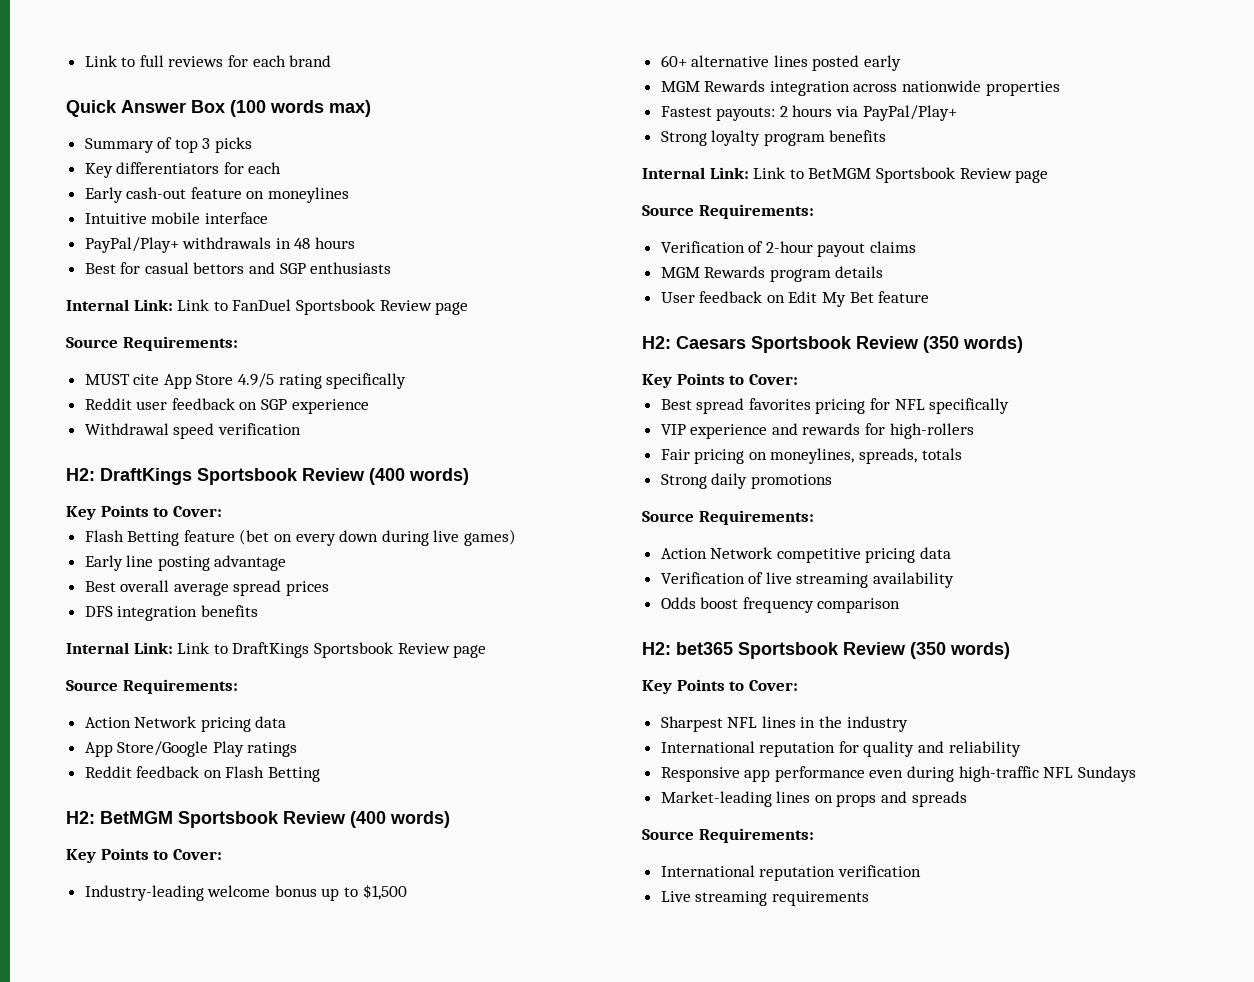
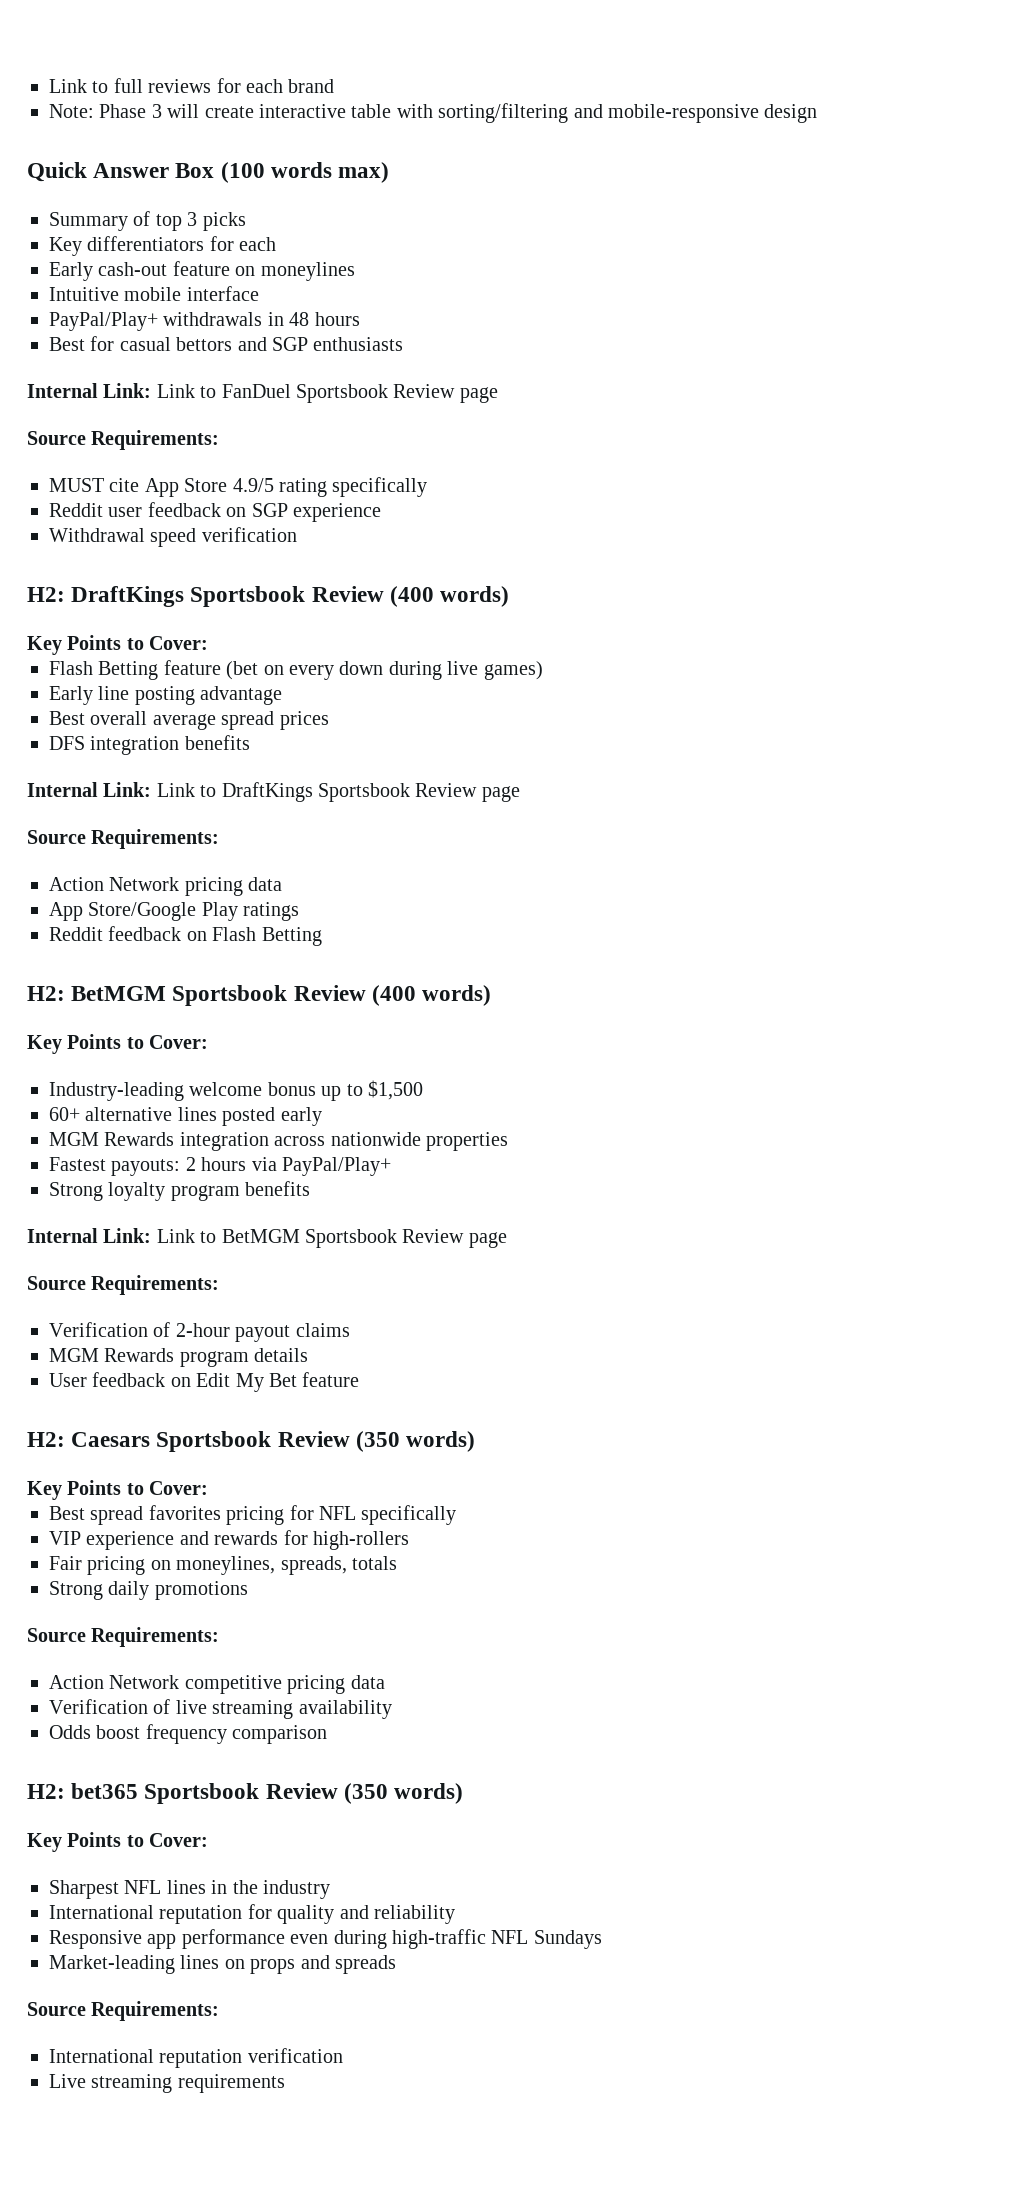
(332, 61) none -> [49,103,818,123] // Note: Phase 3 will create interactive table with sorting/filtering and mobile-responsive design

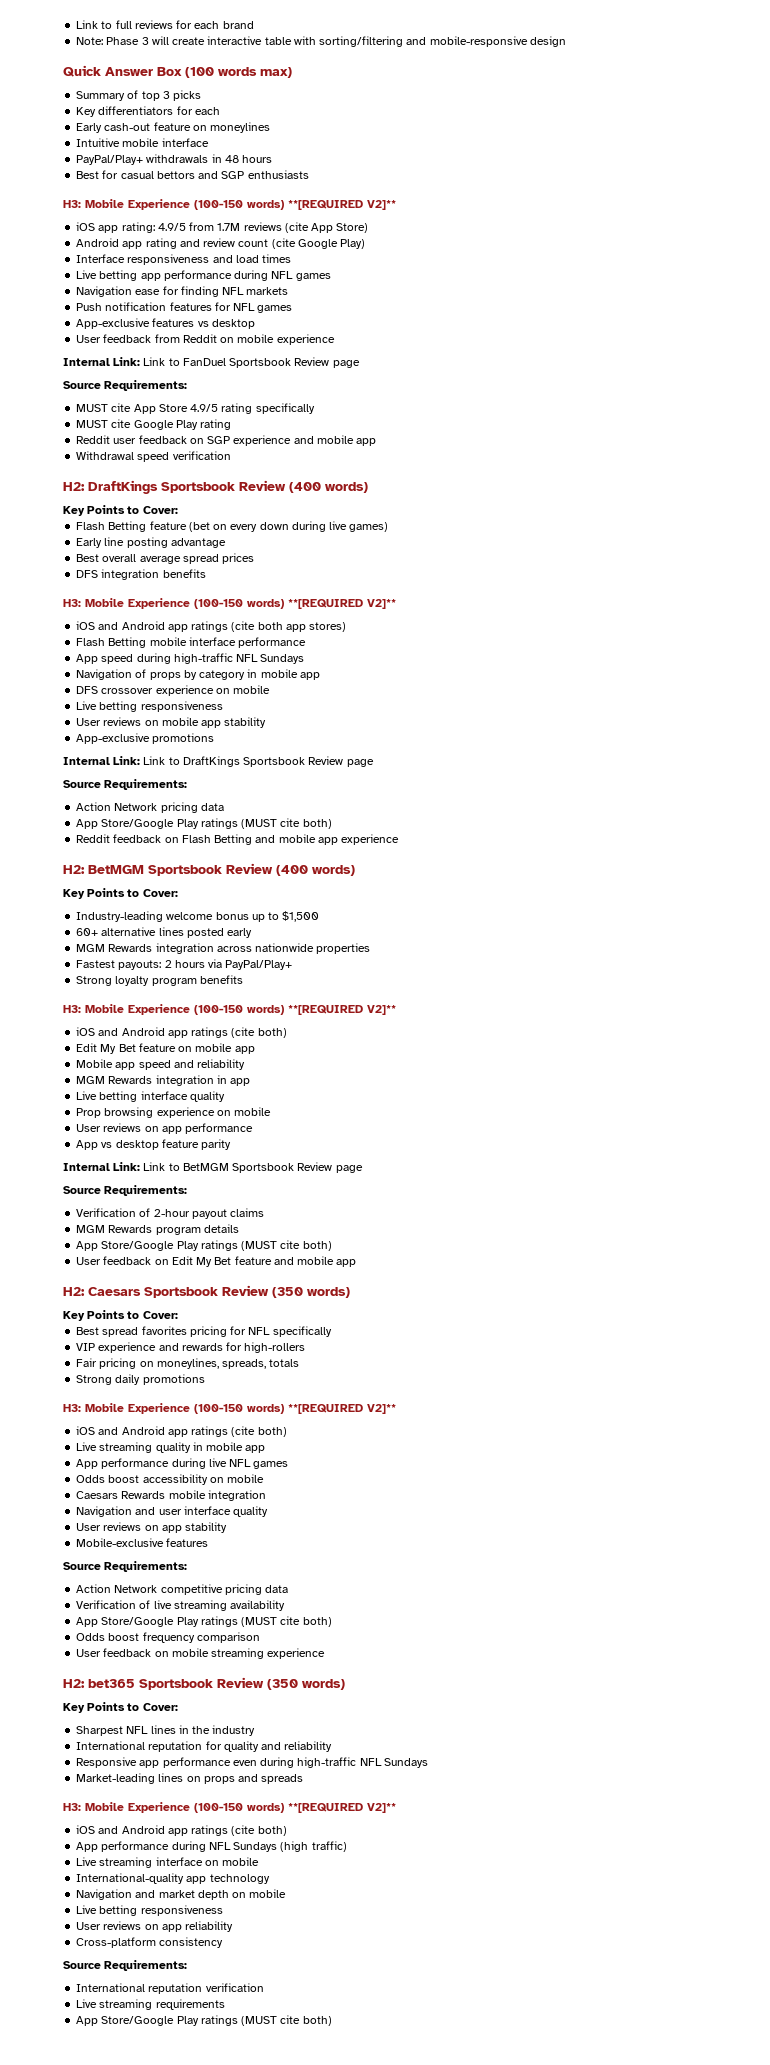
(404, 344) none -> [63,199,396,210] [76,222,369,233] [76,238,366,249] [76,254,292,265] [76,270,331,281] [76,286,289,297] [76,302,293,313] [76,318,255,329] [76,334,335,345] // H3: Mobile Experience (100-150 words) **[REQUIRED V2]** // iOS app rating: 4.9/5 from 1.7M reviews (cite App Store) // Android app rating and review count (cite Google Play) // Interface responsiveness and load times // Live betting app performance during NFL games // Navigation ease for finding NFL markets // Push notification features for NFL games // App-exclusive features vs desktop // User feedback from Reddit on mobile experience
(428, 487) none -> [76,419,232,430] // MUST cite Google Play rating
(381, 512) none -> [293,435,377,446] and mobile app
(250, 742) none -> [63,598,396,609] [76,621,347,632] [76,637,307,648] [76,653,305,664] [76,669,320,680] [76,685,271,696] [76,701,223,712] [76,717,267,728] [76,733,215,744] // H3: Mobile Experience (100-150 words) **[REQUIRED V2]** // iOS and Android app ratings (cite both app stores) // Flash Betting mobile interface performance // App speed during high-traffic NFL Sundays // Navigation of props by category in mobile app // DFS crossover experience on mobile // Live betting responsiveness // User reviews on mobile app stability // App-exclusive promotions
(300, 911) none -> [241,818,332,829] (MUST cite both)
(322, 936) none -> [255,834,400,845] and mobile app experience
(311, 1188) none -> [63,1004,396,1015] [76,1027,287,1038] [76,1043,255,1054] [76,1059,246,1070] [76,1075,251,1086] [76,1091,225,1102] [76,1107,272,1118] [76,1123,254,1134] [76,1139,232,1150] // H3: Mobile Experience (100-150 words) **[REQUIRED V2]** // iOS and Android app ratings (cite both) // Edit My Bet feature on mobile app // Mobile app speed and reliability // MGM Rewards integration in app // Live betting interface quality // Prop browsing experience on mobile // User reviews on app performance // App vs desktop feature parity
(309, 1355) none -> [76,1240,332,1251] // App Store/Google Play ratings (MUST cite both)
(360, 1379) none -> [273,1256,357,1267] and mobile app
(248, 1590) none -> [63,1403,396,1414] [76,1426,287,1437] [76,1442,266,1453] [76,1458,289,1469] [76,1474,265,1485] [76,1490,266,1501] [76,1506,269,1517] [76,1522,228,1533] [76,1538,209,1547] // H3: Mobile Experience (100-150 words) **[REQUIRED V2]** // iOS and Android app ratings (cite both) // Live streaming quality in mobile app // App performance during live NFL games // Odds boost accessibility on mobile // Caesars Rewards mobile integration // Navigation and user interface quality // User reviews on app stability // Mobile-exclusive features
[49,1724,328,1744] Odds boost frequency comparison -> [76,1616,332,1627] [76,1632,260,1643] [76,1648,326,1659] App Store/Google Play ratings (MUST cite both) // Odds boost frequency comparison // User feedback on mobile streaming experience
(396, 1964) none -> [63,1802,396,1813] [76,1825,287,1836] [76,1841,347,1852] [76,1857,260,1868] [76,1873,270,1884] [76,1889,287,1900] [76,1905,223,1916] [76,1921,234,1932] [76,1937,224,1948] // H3: Mobile Experience (100-150 words) **[REQUIRED V2]** // iOS and Android app ratings (cite both) // App performance during NFL Sundays (high traffic) // Live streaming interface on mobile // International-quality app technology // Navigation and market depth on mobile // Live betting responsiveness // User reviews on app reliability // Cross-platform consistency
(285, 2083) none -> [76,2015,332,2026] // App Store/Google Play ratings (MUST cite both)

